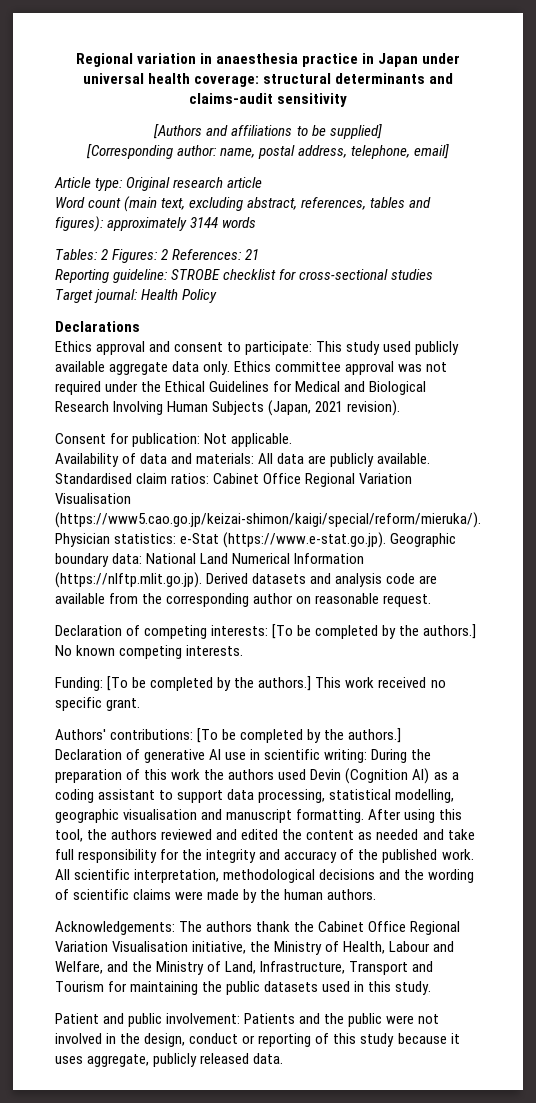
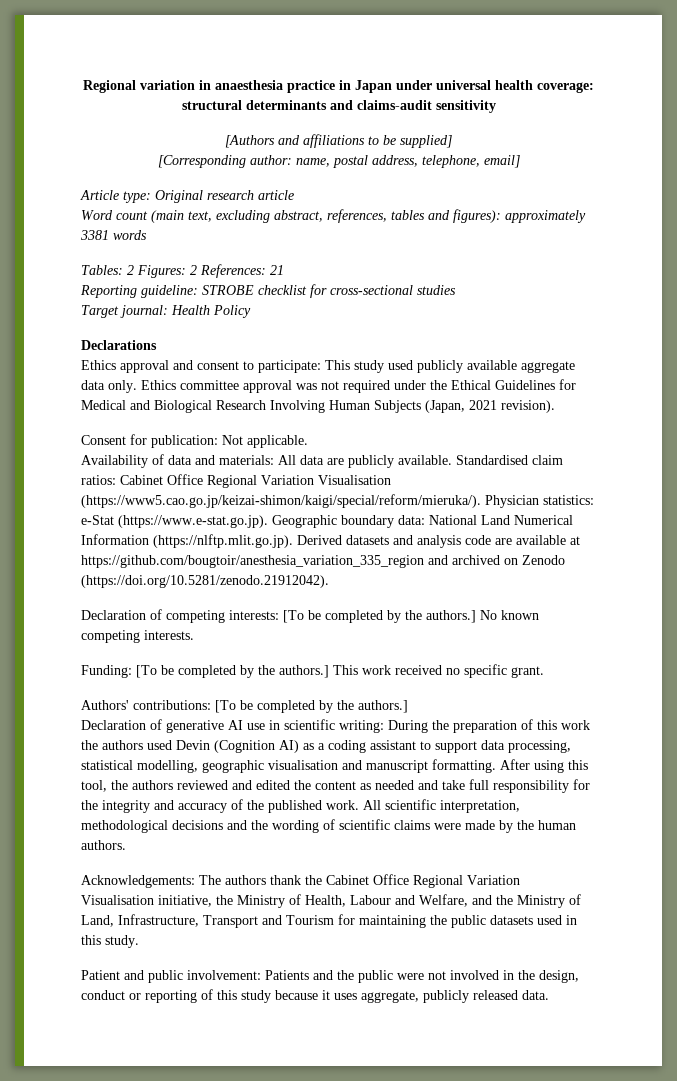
[190,217,219,228] 3144 -> [80,230,109,240] 3381
[109,593,432,607] from the corresponding author on reasonable request. -> [570,536,580,545] [81,555,565,568] [81,575,329,588] at https://github.com/bougtoir/anesthesia_variation_335_region and archived on Zenodo (https://doi.org/10.5281/zenodo.21912042).

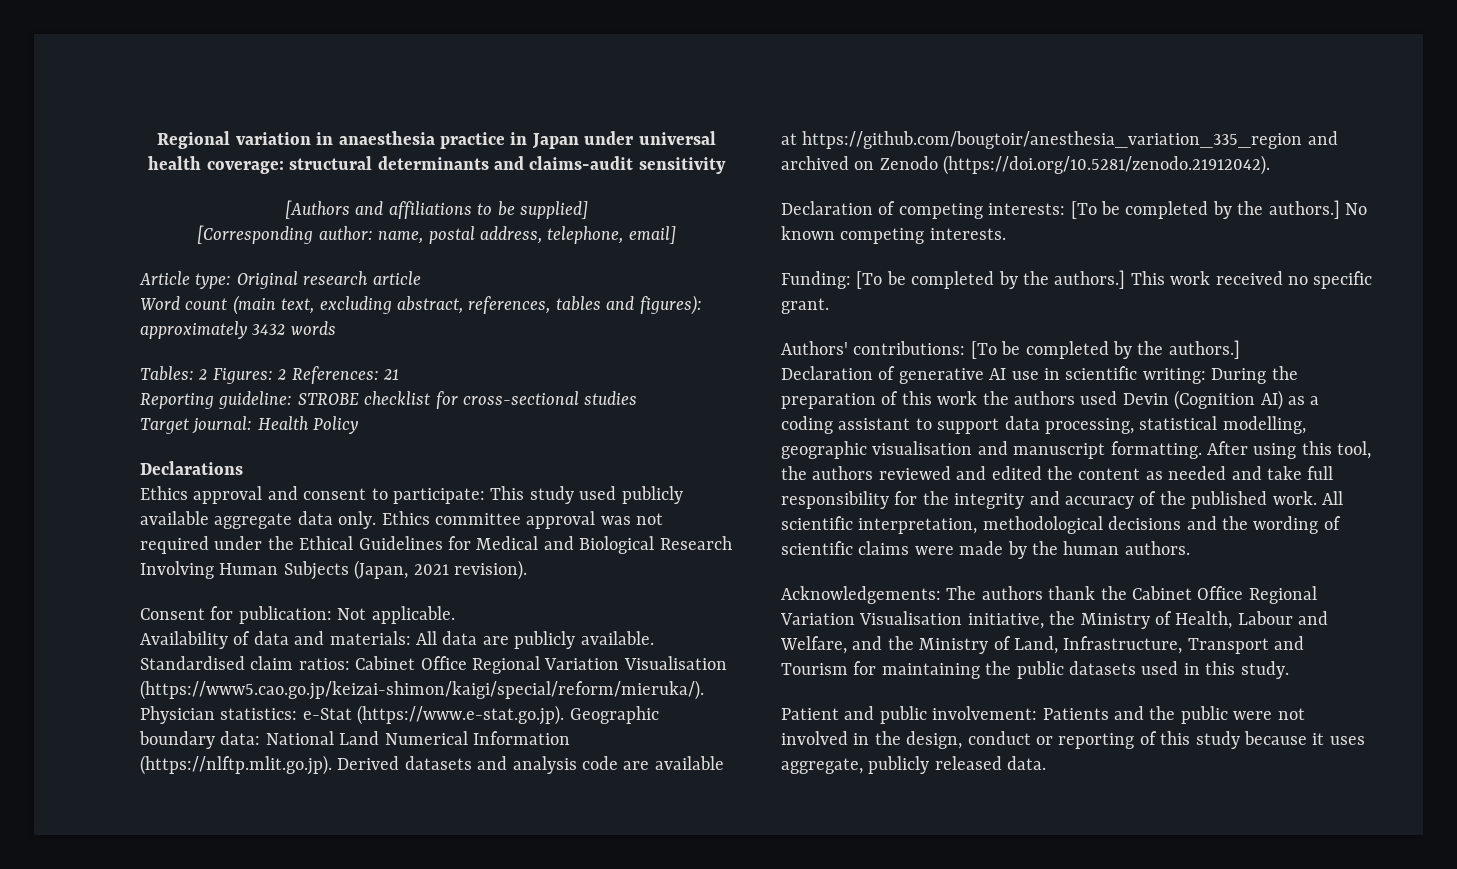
[80,230,109,240] 3381 -> [252,324,286,335] 3432

